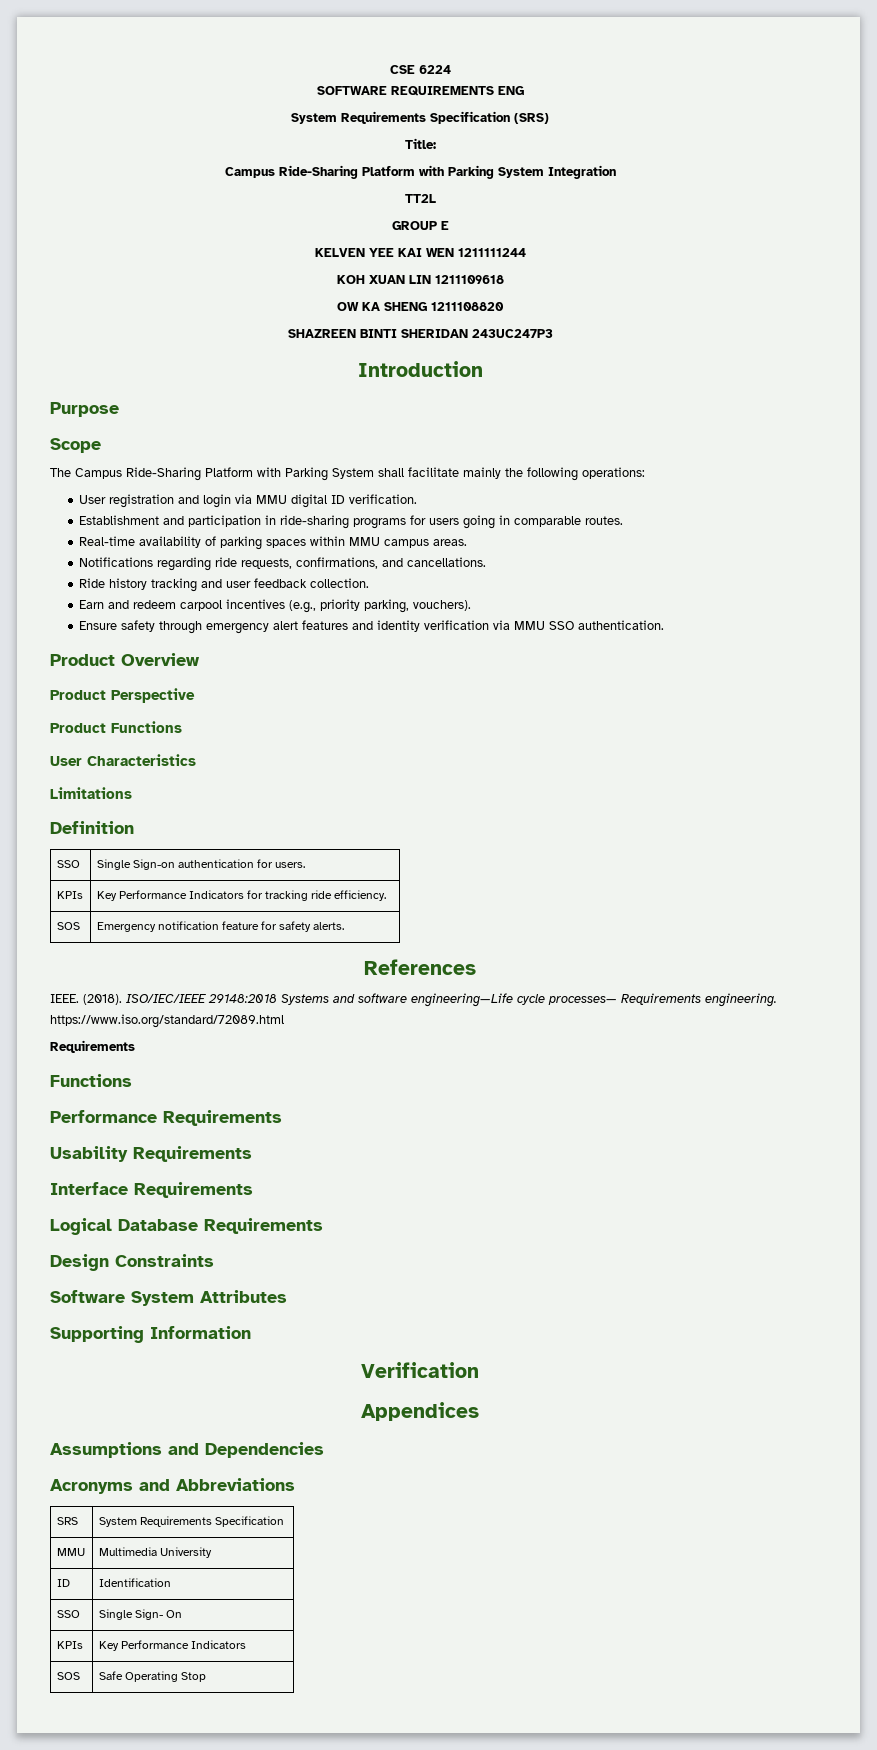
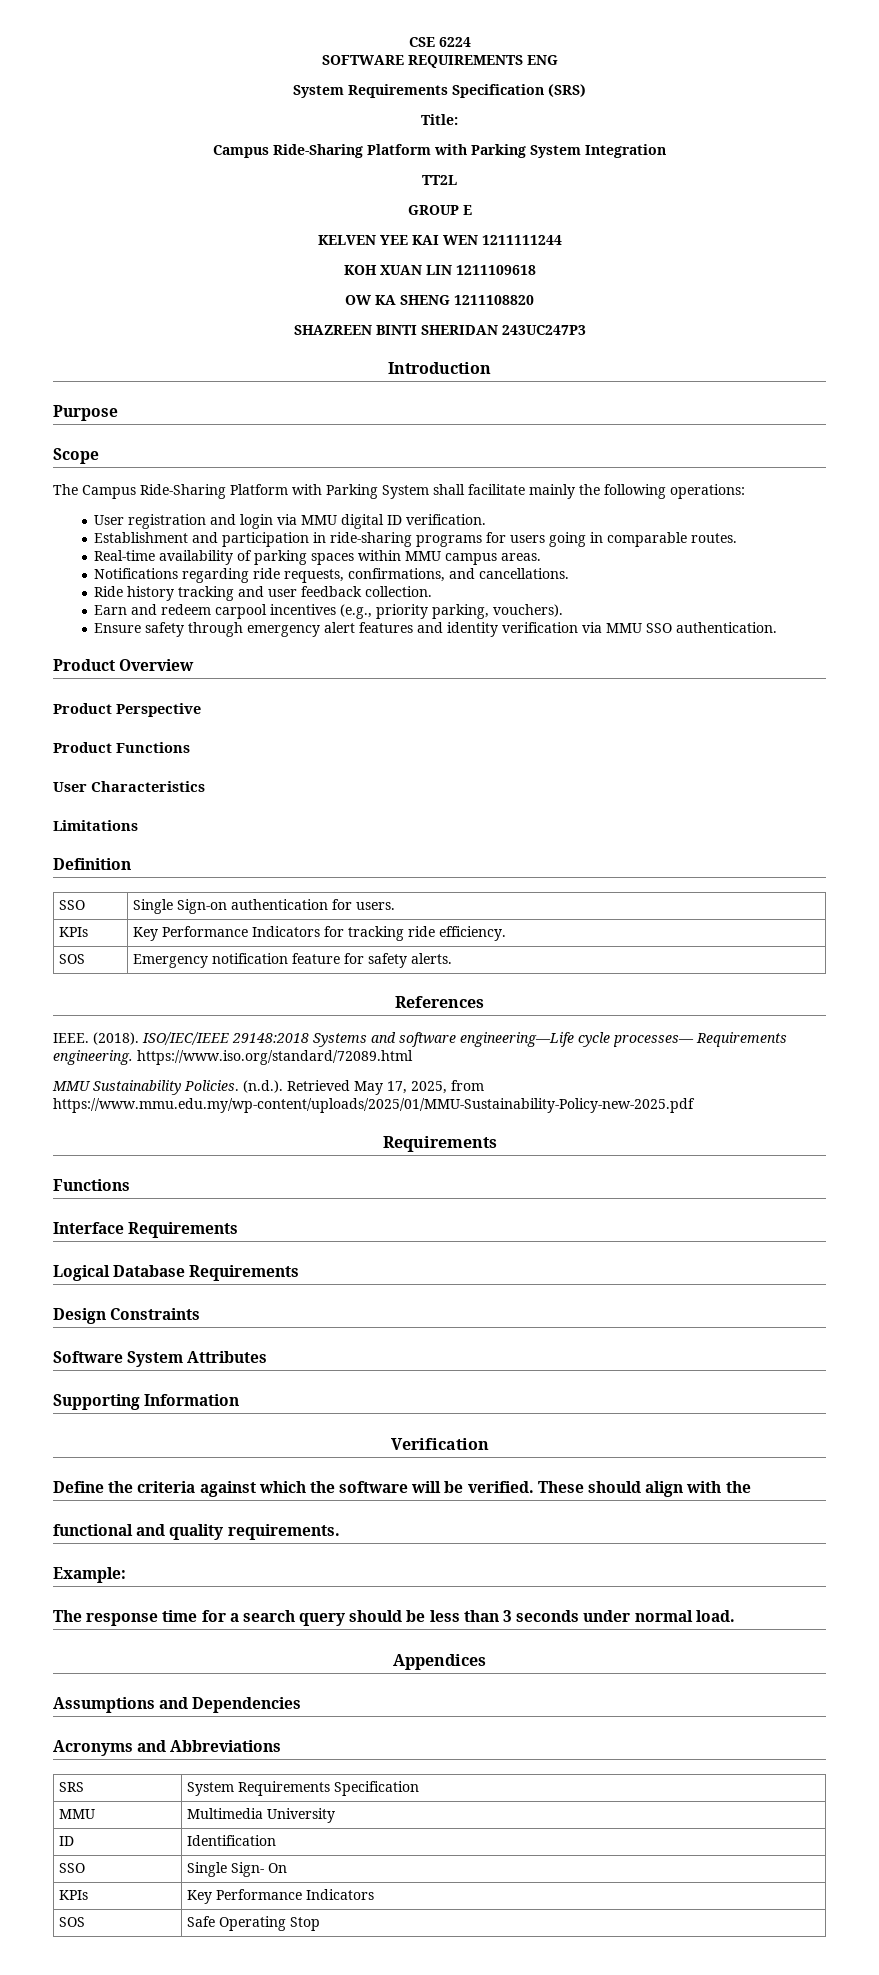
[50,1040,135,1053] [50,1074,132,1087] [50,1110,282,1126] [50,1146,252,1162] Requirements // Functions // Performance Requirements // Usability Requirements -> [52,1080,484,1095] [53,1098,695,1113] [382,1136,497,1152] [53,1179,130,1191] MMU Sustainability Policies. (n.d.). Retrieved May 17, 2025, from https://www.mmu.edu.my/wp-content/uploads/2025/01/MMU-Sustainability-Policy-new-2025.pdf // Requirements // Functions
(479, 1370) none -> [53,1481,751,1497] [53,1524,340,1540] [53,1567,126,1583] [53,1610,735,1626] // Define the criteria against which the software will be verified. These should align with the // functional and quality requirements. // Example: // The response time for a search query should be less than 3 seconds under normal load.

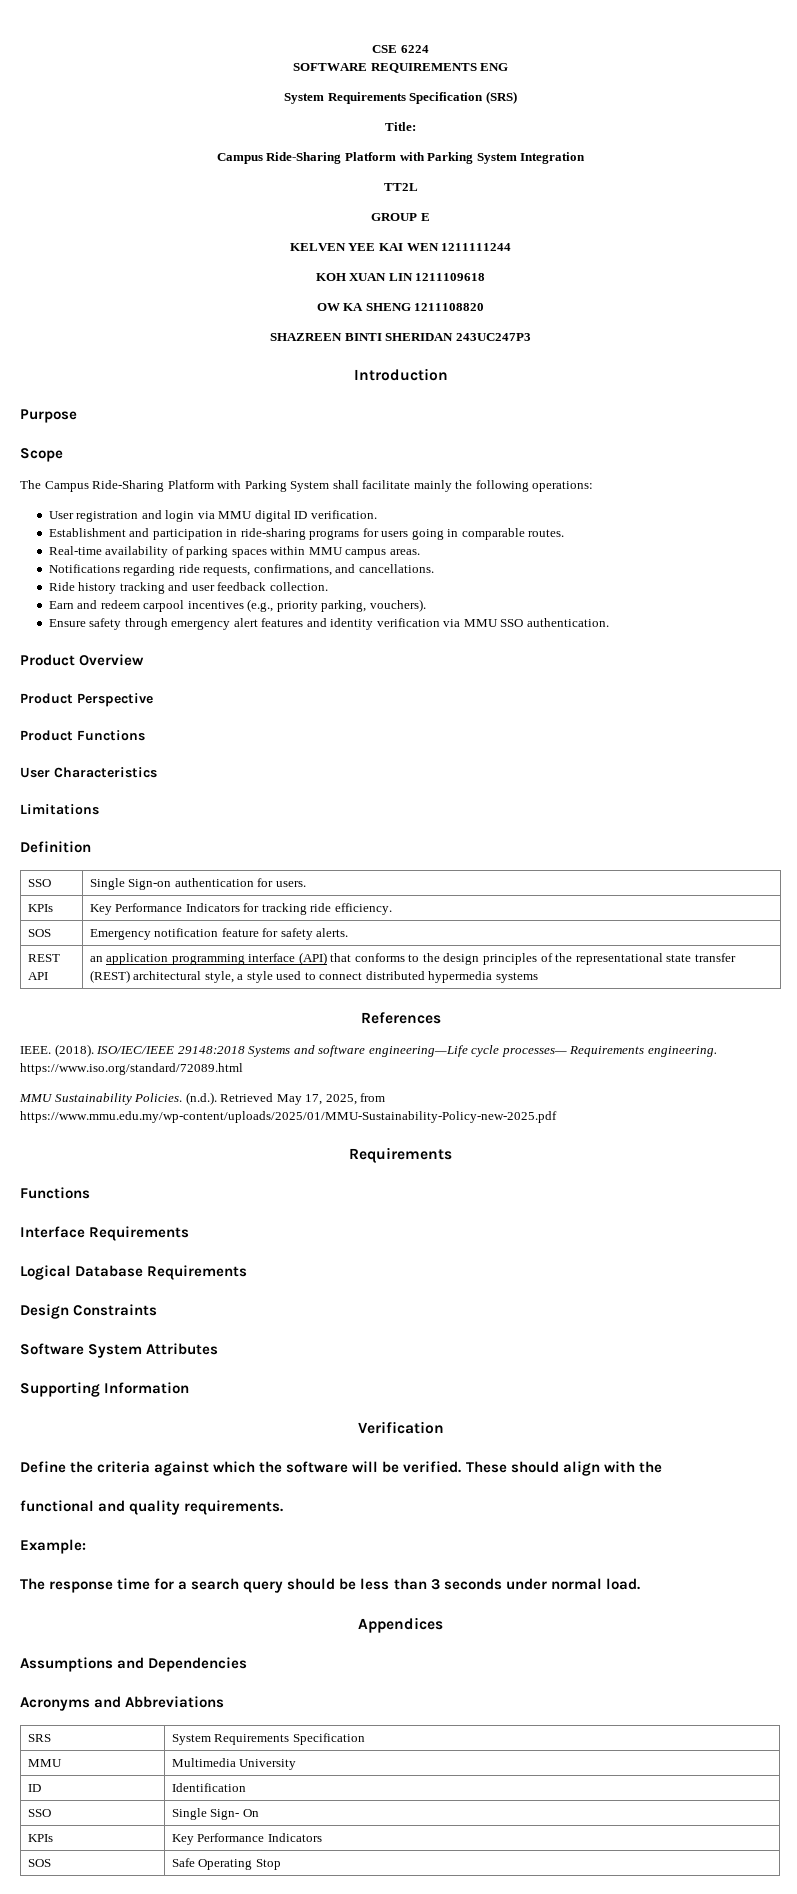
(453, 958) none -> [27,954,60,962] [27,972,48,980] [89,952,736,965] [89,970,538,983] // REST API | an application programming interface (API) that conforms to the design principles of the representational state transfer (REST) architectural style, a style used to connect distributed hypermedia systems

